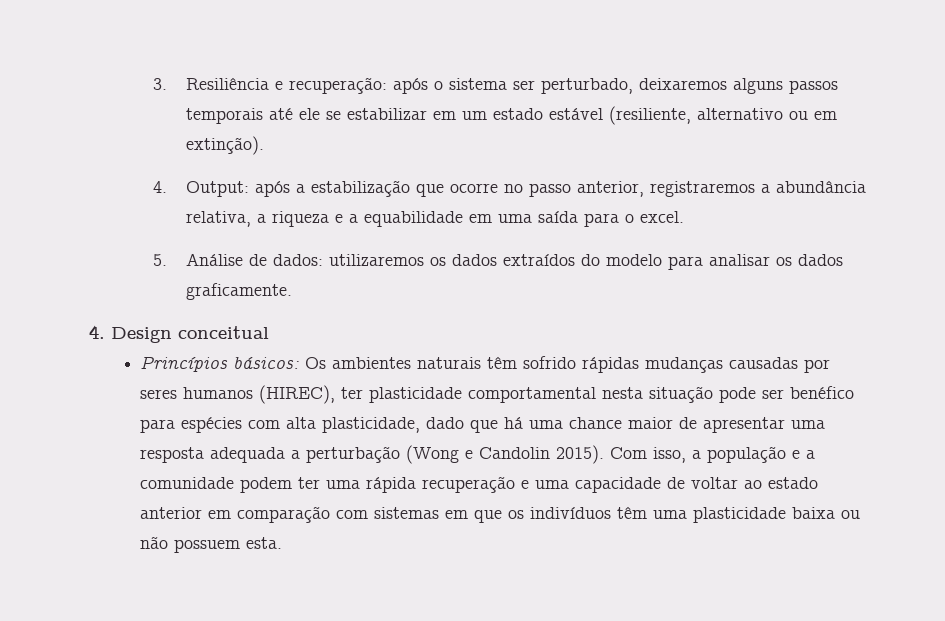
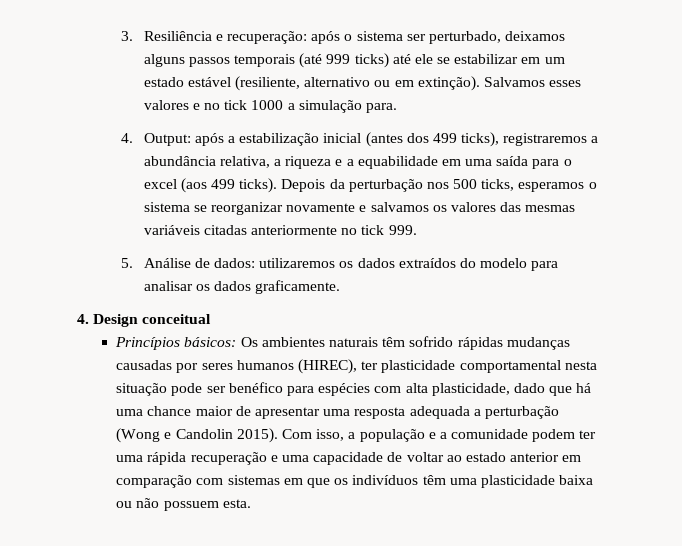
[638,78,727,90] deixaremos -> [505,31,566,41] deixamos
(263, 116) none -> [299,53,389,68] (até 999 ticks)
(264, 145) none -> [483,77,582,87] [143,100,397,113] Salvamos esses valores e no tick 1000 a simulação para.
[415,181,644,197] que ocorre no passo anterior, -> [323,132,500,147] inicial (antes dos 499 ticks),
[639,211,684,223] excel. -> [143,178,597,193] [143,202,576,215] [143,225,417,235] excel (aos 499 ticks). Depois da perturbação nos 500 ticks, esperamos o sistema se reorganizar novamente e salvamos os valores das mesmas variáveis citadas anteriormente no tick 999.

